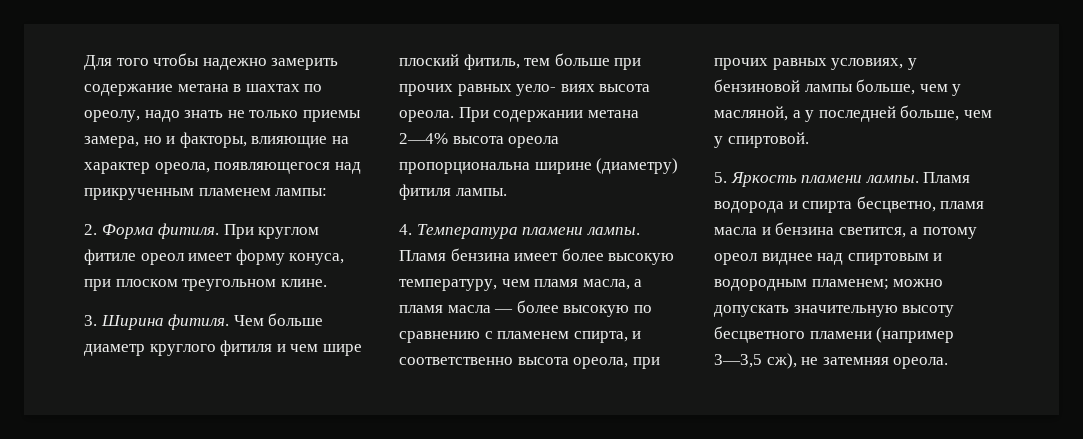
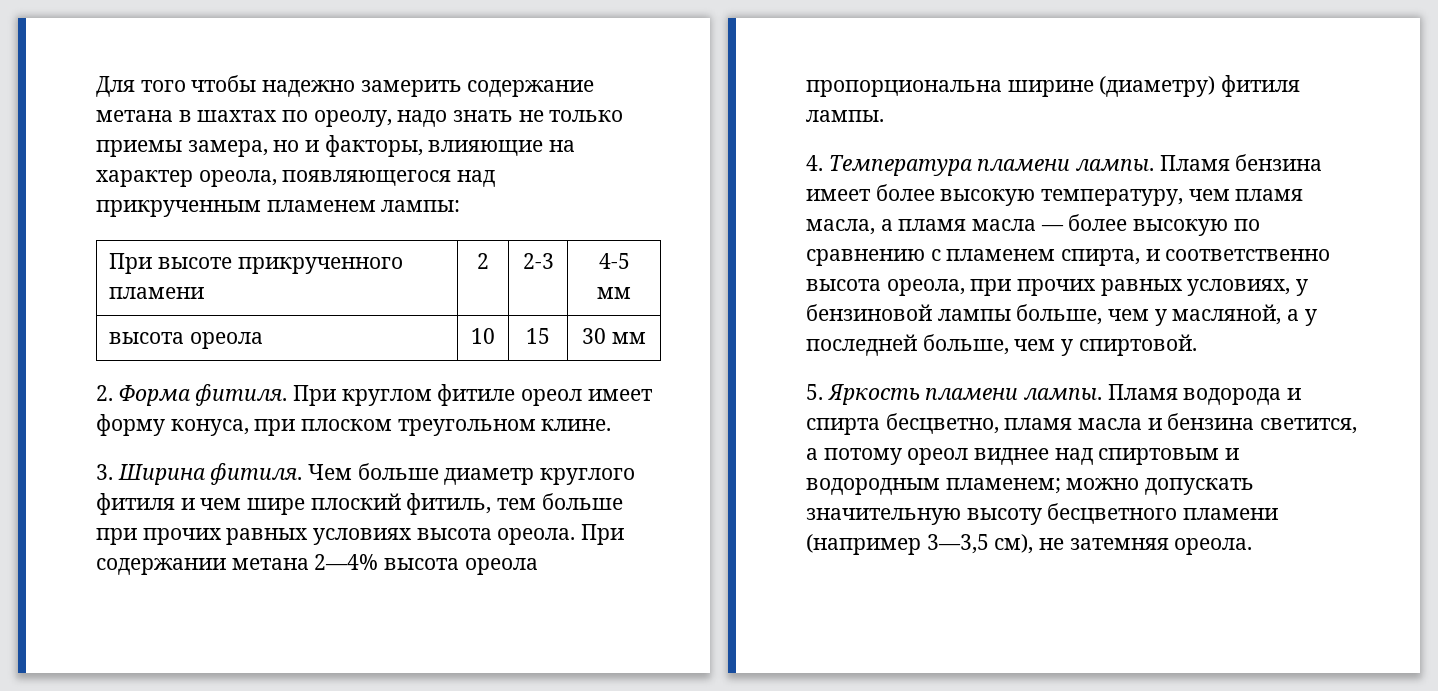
(328, 192) none -> [109,253,403,274] [109,287,205,299] [477,253,489,269] [522,253,554,269] [598,253,630,269] [597,287,631,299] [109,332,263,349] [471,328,495,344] [526,328,550,344] [582,328,646,344] // При высоте прикрученного пламени | 2 | 2-3 | 4-5 мм // высота ореола | 10 | 15 | 30 мм
[516,84,595,96] уело- виях -> [313,528,413,545] условиях
[766,353,797,369] сж), -> [994,534,1034,554] см),

